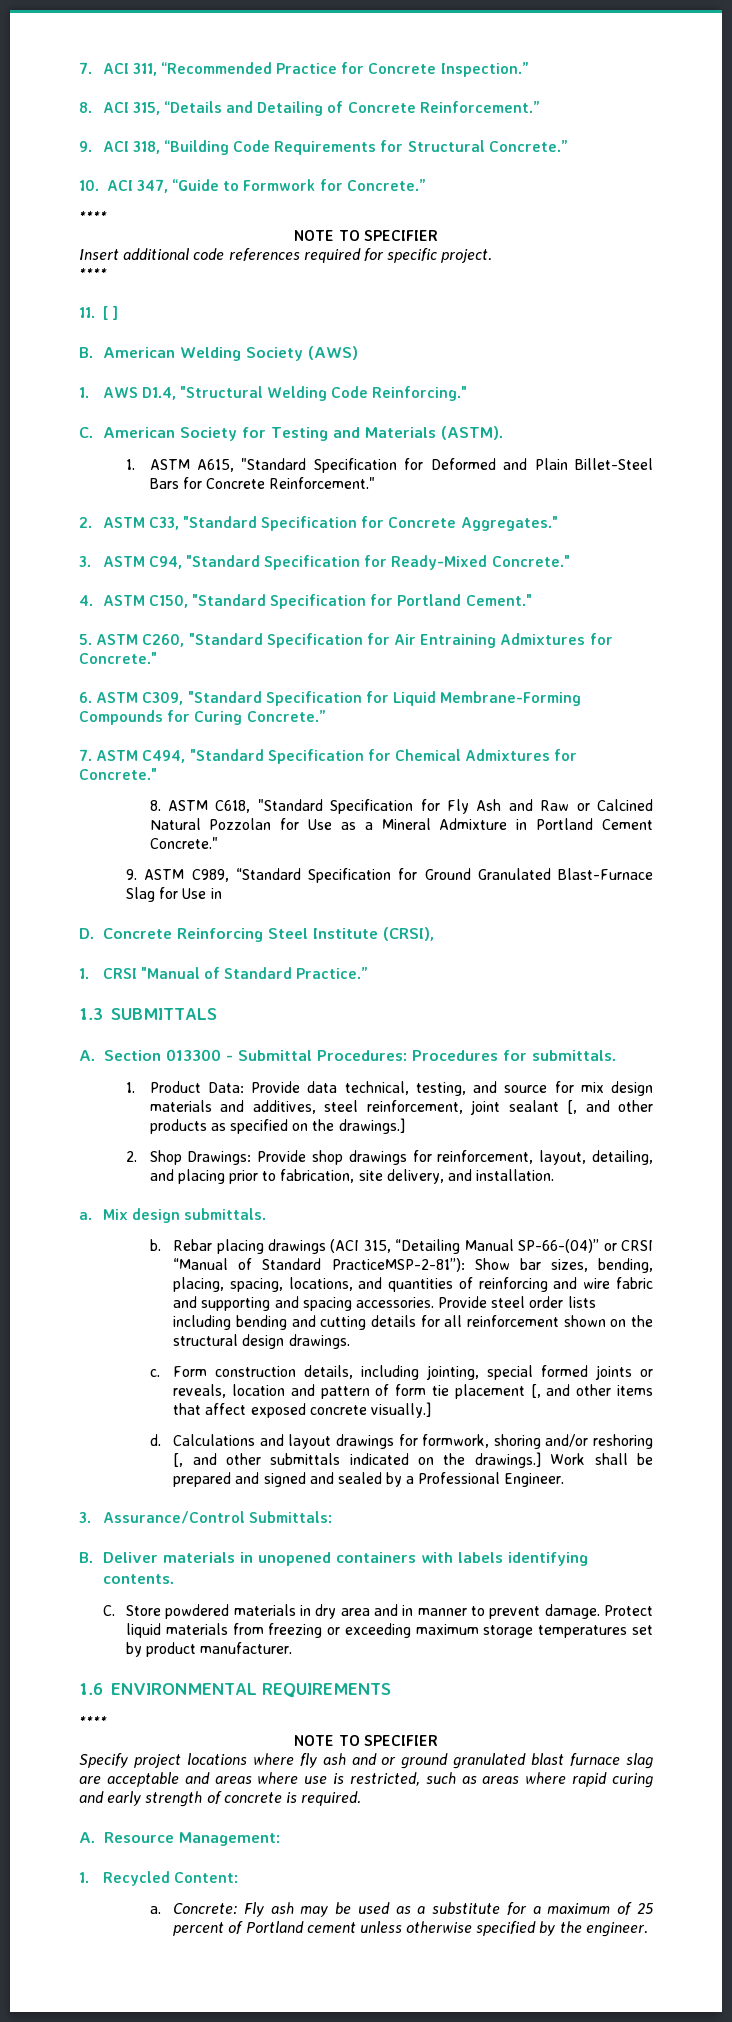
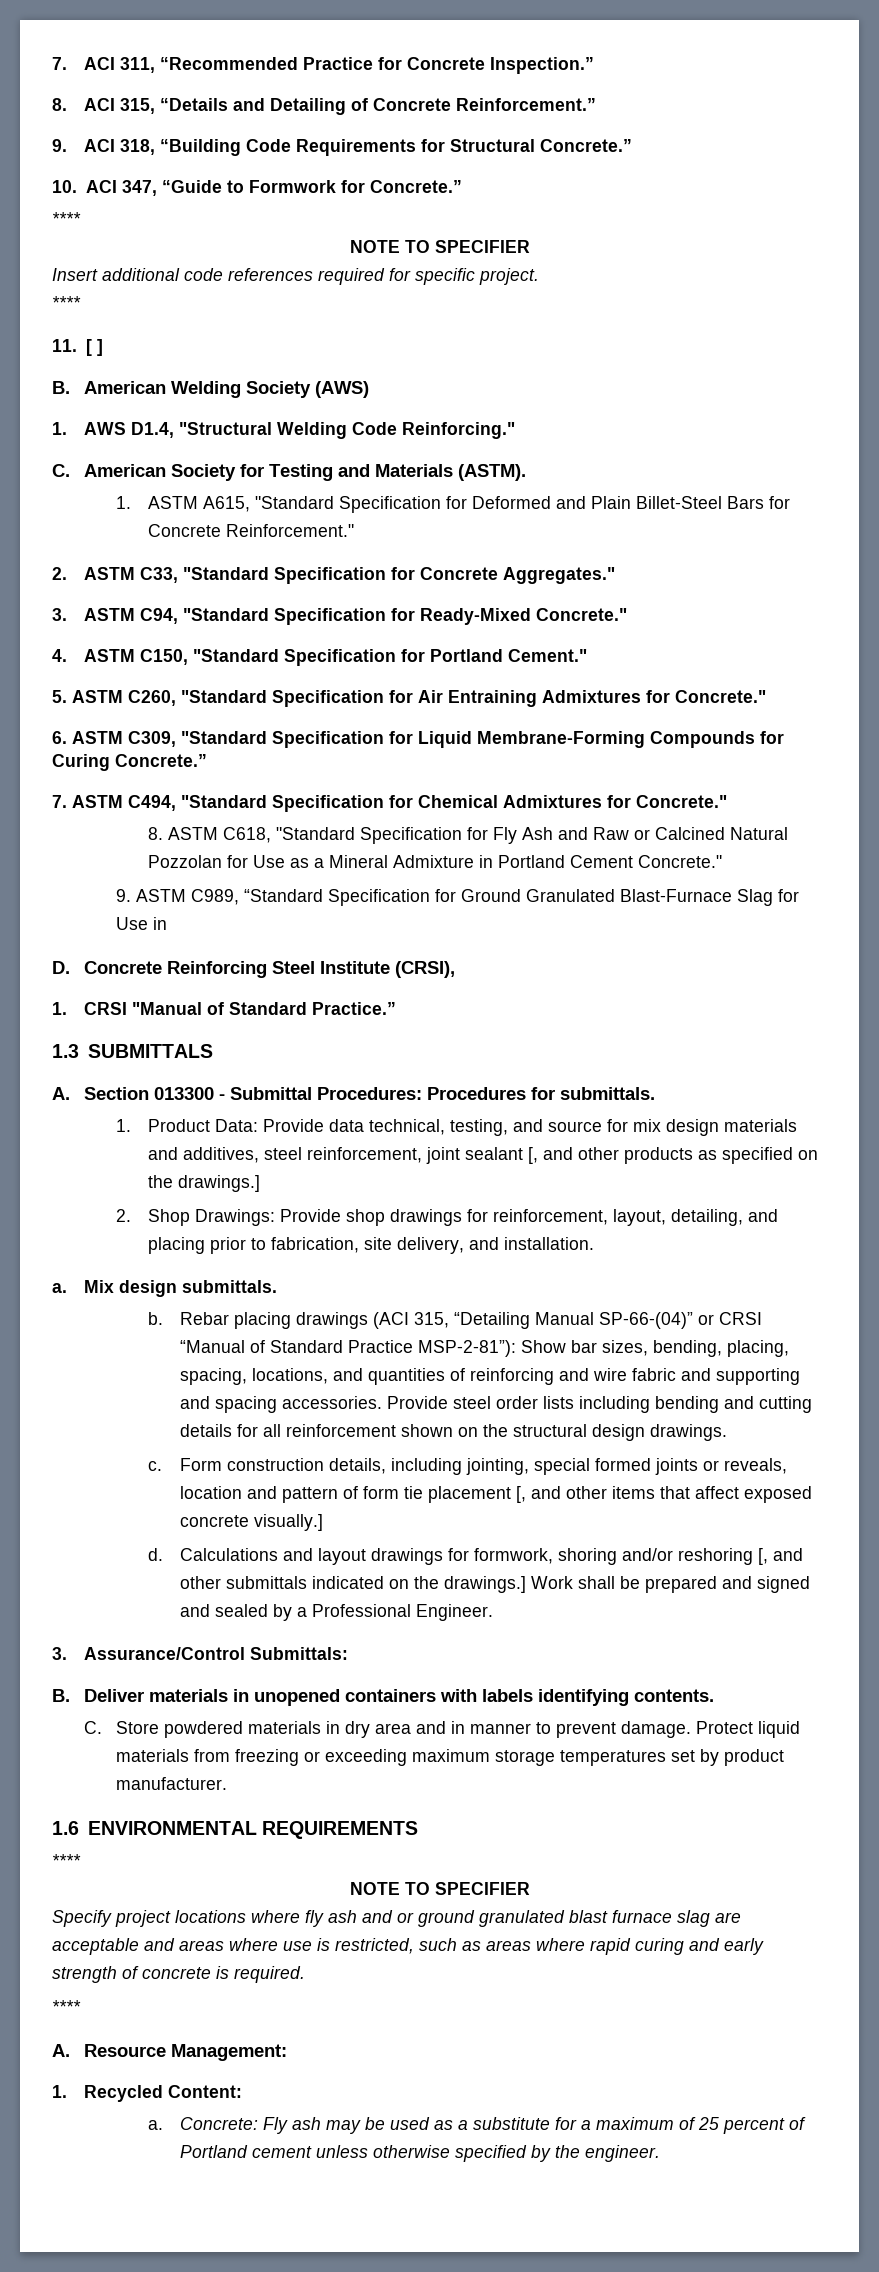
[331,1258,465,1272] PracticeMSP-2-81”): -> [347,1340,516,1357] Practice MSP-2-81”):
(362, 1798) none -> [52,2000,81,2013] // ****

